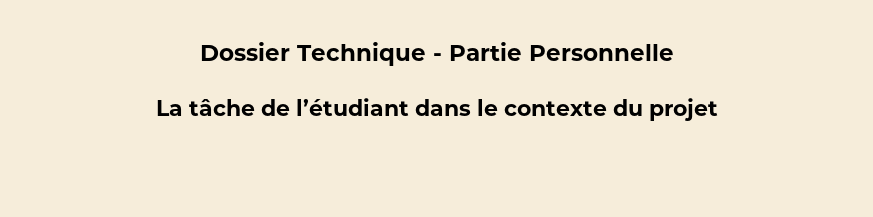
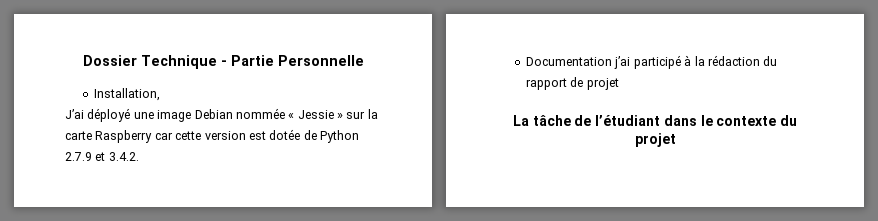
(674, 52) none -> [94,88,161,101] [65,108,378,122] [65,129,359,143] [65,152,139,161] [526,55,778,69] [526,77,619,90] // Installation, // J’ai déployé une image Debian nommée « Jessie » sur la carte Raspberry car cette version est dotée de Python 2.7.9 et 3.4.2. // Documentation j’ai participé à la rédaction du rapport de projet

